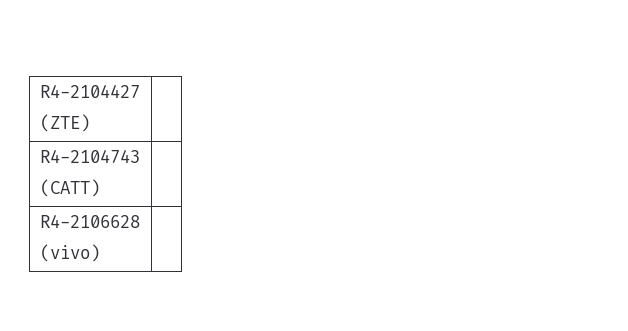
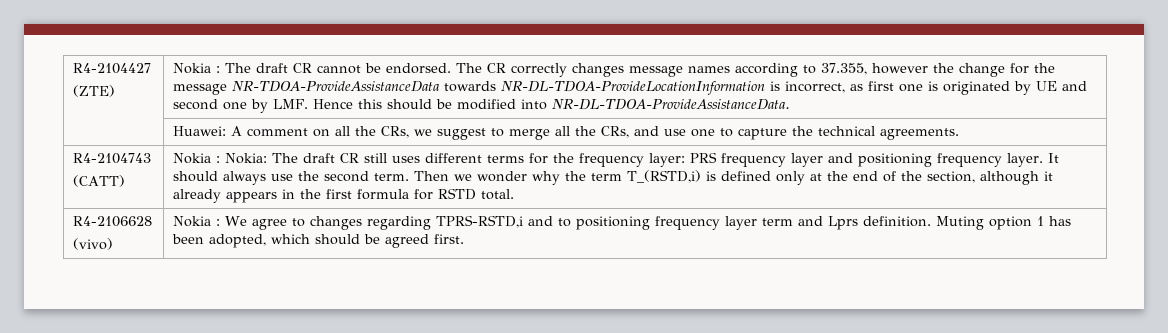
[39,149,140,163] [39,179,100,197] [39,214,140,228] [39,244,100,262] // R4-2104743 // (CATT) | // R4-2106628 // (vivo) | -> [173,63,1056,77] [173,81,1088,95] [173,99,791,113] [173,126,960,140] [73,153,152,164] [73,175,126,187] [173,152,1060,167] [173,170,1054,185] [173,188,515,203] [73,216,153,227] [73,238,114,250] [173,215,1072,230] [172,234,465,248] Nokia : The draft CR cannot be endorsed. The CR correctly changes message names according to 37.355, however the change for the message NR-TDOA-ProvideAssistanceData towards NR-DL-TDOA-ProvideLocationInformation is incorrect, as first one is originated by UE and second one by LMF. Hence this should be modified into NR-DL-TDOA-ProvideAssistanceData. // | Huawei: A comment on all the CRs, we suggest to merge all the CRs, and use one to capture the technical agreements. // R4-2104743 // (CATT) | Nokia : Nokia: The draft CR still uses different terms for the frequency layer: PRS frequency layer and positioning frequency layer. It should always use the second term. Then we wonder why the term T_(RSTD,i) is defined only at the end of the section, although it already appears in the first formula for RSTD total. // R4-2106628 // (vivo) | Nokia : We agree to changes regarding TPRS-RSTD,i and to positioning frequency layer term and Lprs definition. Muting option 1 has been adopted, which should be agreed first.

